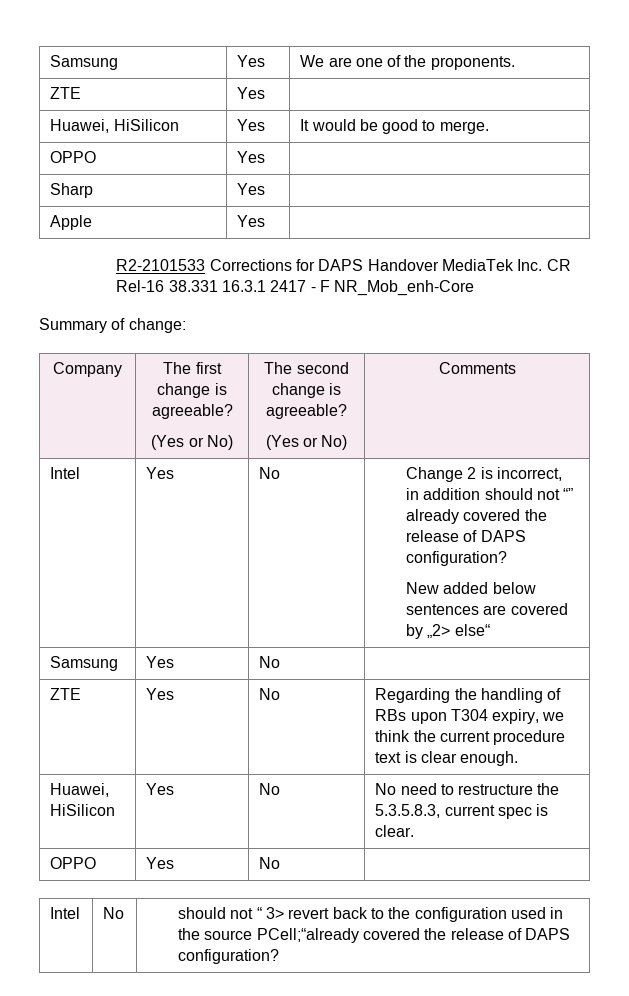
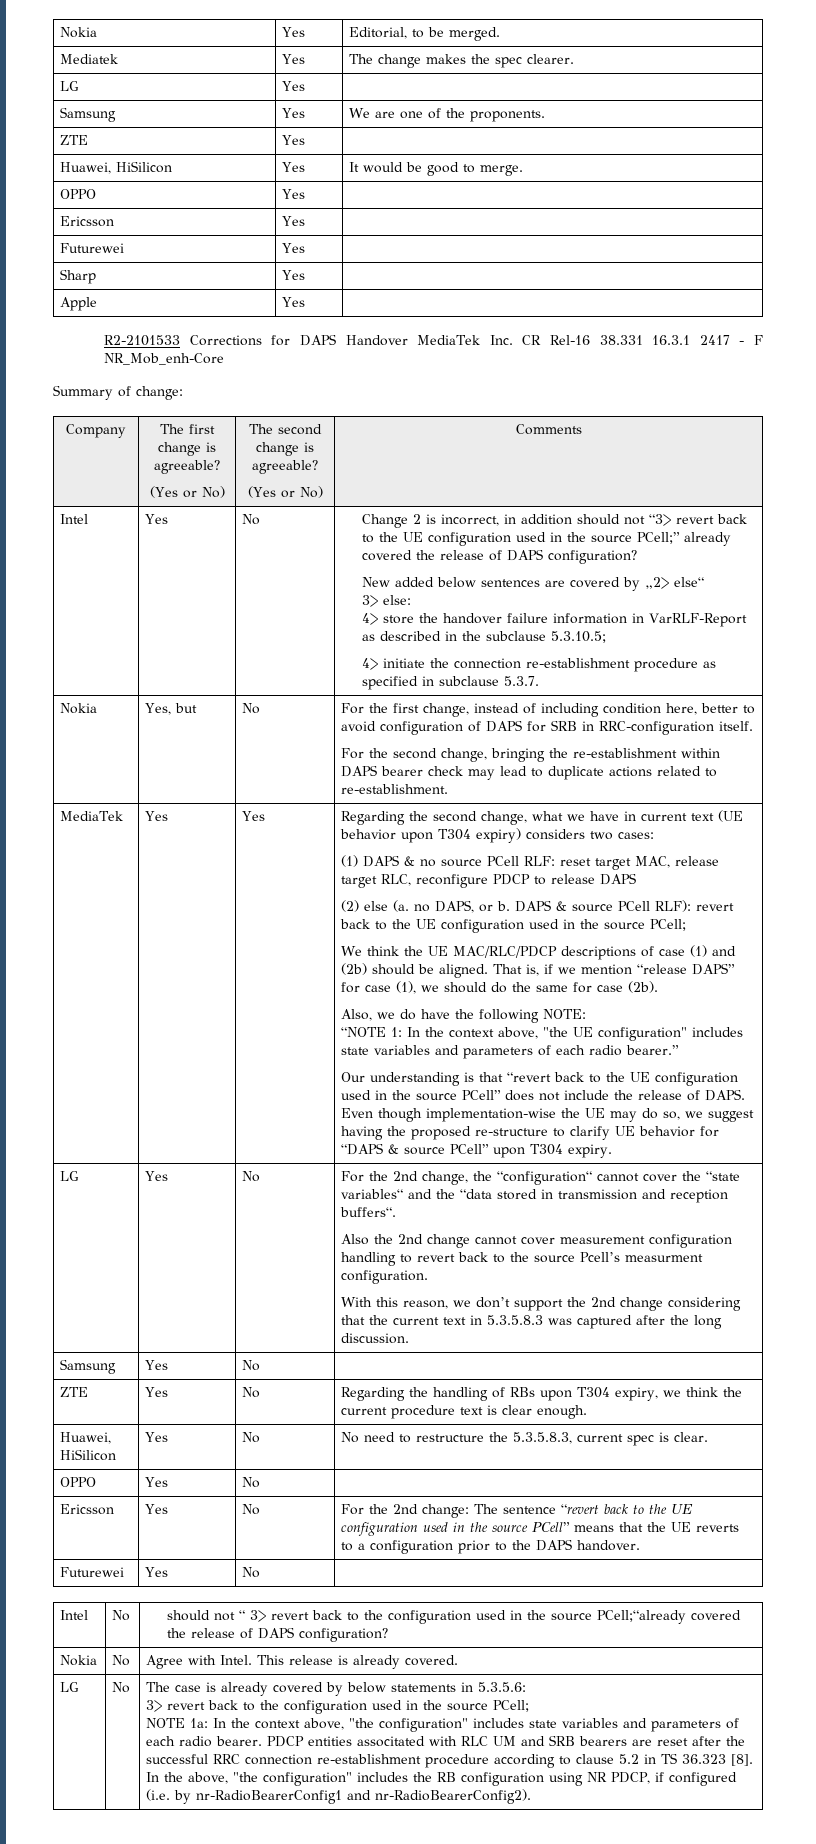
(50, 62) none -> [60,27,98,38] [282,27,306,37] [349,27,501,41] [60,54,119,64] [282,54,306,64] [349,54,575,68] [60,81,80,91] [282,81,306,91] Nokia | Yes | Editorial, to be merged. // Mediatek | Yes | The change makes the spec clearer. // LG | Yes | //
(266, 157) none -> [60,216,115,227] [282,216,306,226] [60,243,125,253] [282,243,306,253] // Ericsson | Yes | // Futurewei | Yes |
[563,488,574,500] “” -> [648,514,747,526] [361,532,680,546] “3> revert back to the UE configuration used in the source PCell;”
(490, 630) none -> [361,595,411,607] [361,613,747,627] [361,631,606,643] [361,658,716,672] [361,676,539,690] [60,703,98,714] [145,703,198,715] [242,703,261,714] [341,703,756,717] [341,720,754,735] [341,748,721,762] [341,765,718,780] [341,784,449,794] [60,811,124,821] [145,811,169,821] [242,811,266,821] [341,810,744,825] [340,828,655,843] [341,855,720,870] [341,873,637,888] [341,900,735,913] [340,919,687,933] [341,945,737,960] [341,963,736,978] [341,981,659,994] [341,1009,587,1023] [341,1027,744,1041] [341,1045,680,1059] [341,1072,739,1086] [341,1089,746,1101] [341,1108,755,1122] [341,1126,720,1140] [341,1143,613,1158] [60,1171,80,1181] [145,1171,169,1181] [242,1171,261,1182] [341,1171,741,1185] [341,1189,729,1203] [340,1207,397,1217] [341,1234,733,1248] [341,1252,704,1266] [341,1270,429,1284] [341,1297,742,1311] [341,1315,723,1329] [341,1333,410,1344] // 3> else: // 4> store the handover failure information in VarRLF-Report as described in the subclause 5.3.10.5; // 4> initiate the connection re-establishment procedure as specified in subclause 5.3.7. // Nokia | Yes, but | No | For the first change, instead of including condition here, better to avoid configuration of DAPS for SRB in RRC-configuration itself. // For the second change, bringing the re-establishment within DAPS bearer check may lead to duplicate actions related to re-establishment. // MediaTek | Yes | Yes | Regarding the second change, what we have in current text (UE behavior upon T304 expiry) considers two cases: // (1) DAPS & no source PCell RLF: reset target MAC, release target RLC, reconfigure PDCP to release DAPS // (2) else (a. no DAPS, or b. DAPS & source PCell RLF): revert back to the UE configuration used in the source PCell; // We think the UE MAC/RLC/PDCP descriptions of case (1) and (2b) should be aligned. That is, if we mention “release DAPS” for case (1), we should do the same for case (2b). // Also, we do have the following NOTE: // “NOTE 1: In the context above, "the UE configuration" includes state variables and parameters of each radio bearer.” // Our understanding is that “revert back to the UE configuration used in the source PCell” does not include the release of DAPS. Even though implementation-wise the UE may do so, we suggest having the proposed re-structure to clarify UE behavior for “DAPS & source PCell” upon T304 expiry. // LG | Yes | No | For the 2nd change, the “configuration“ cannot cover the “state variables“ and the “data stored in transmission and reception buffers“. // Also the 2nd change cannot cover measurement configuration handling to revert back to the source Pcell’s measurment configuration. // With this reason, we don’t support the 2nd change considering that the current text in 5.3.5.8.3 was captured after the long discussion.
(281, 863) none -> [60,1504,115,1515] [145,1504,169,1514] [242,1504,261,1515] [341,1504,694,1518] [341,1522,740,1536] [341,1539,641,1554] [60,1567,125,1577] [145,1567,169,1577] [242,1567,261,1578] // Ericsson | Yes | No | For the 2nd change: The sentence “revert back to the UE configuration used in the source PCell” means that the UE reverts to a configuration prior to the DAPS handover. // Futurewei | Yes | No |
(280, 956) none -> [60,1655,98,1666] [112,1655,131,1666] [146,1655,459,1669] [60,1682,80,1692] [112,1682,131,1693] [146,1682,527,1696] [146,1700,530,1714] [146,1718,740,1732] [146,1735,746,1747] [146,1753,754,1768] [146,1772,738,1786] [146,1789,532,1804] // Nokia | No | Agree with Intel. This release is already covered. // LG | No | The case is already covered by below statements in 5.3.5.6: // 3> revert back to the configuration used in the source PCell; // NOTE 1a: In the context above, "the configuration" includes state variables and parameters of each radio bearer. PDCP entities associtated with RLC UM and SRB bearers are reset after the successful RRC connection re-establishment procedure according to clause 5.2 in TS 36.323 [8]. In the above, "the configuration" includes the RB configuration using NR PDCP, if configured (i.e. by nr-RadioBearerConfig1 and nr-RadioBearerConfig2).

